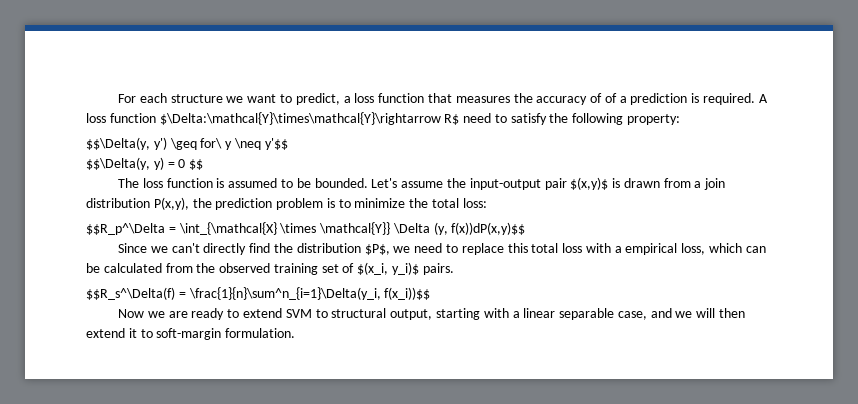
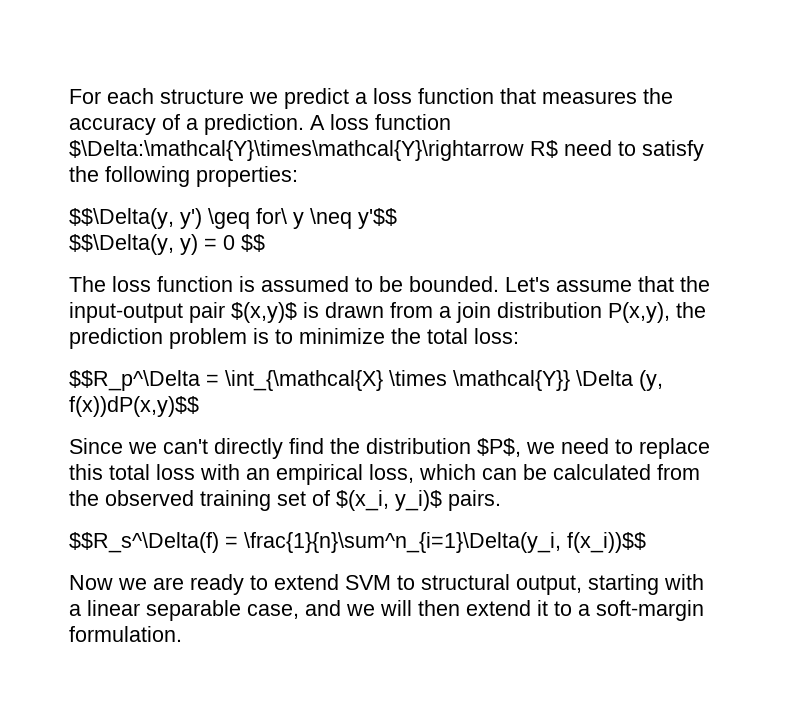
[247,93,340,105] want to predict, -> [284,88,349,109] predict
[604,93,755,105] of a prediction is required. -> [186,114,304,135] a prediction.
[627,114,681,125] property: -> [196,166,298,187] properties:
(444, 184) none -> [638,276,674,292] that
[614,246,622,253] a -> [246,468,270,480] an
(153, 333) none -> [578,604,590,616] a

